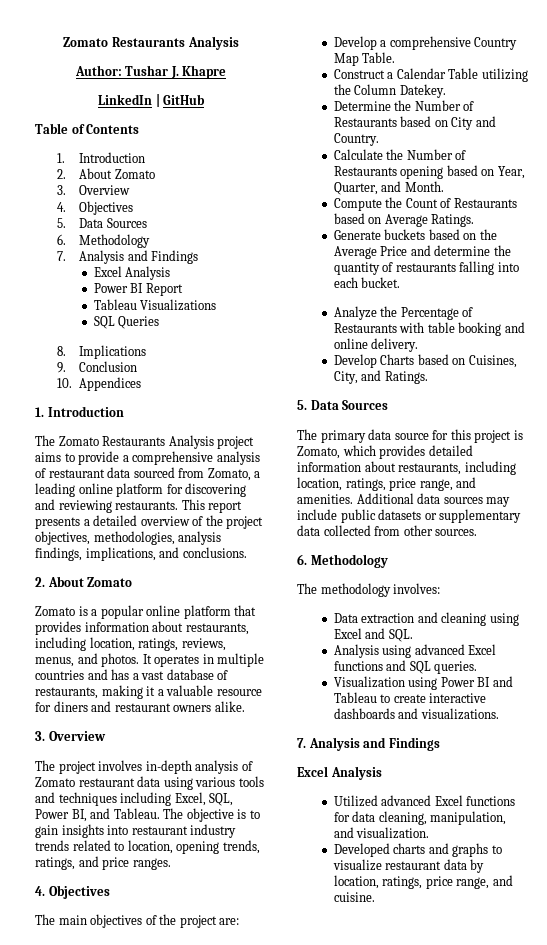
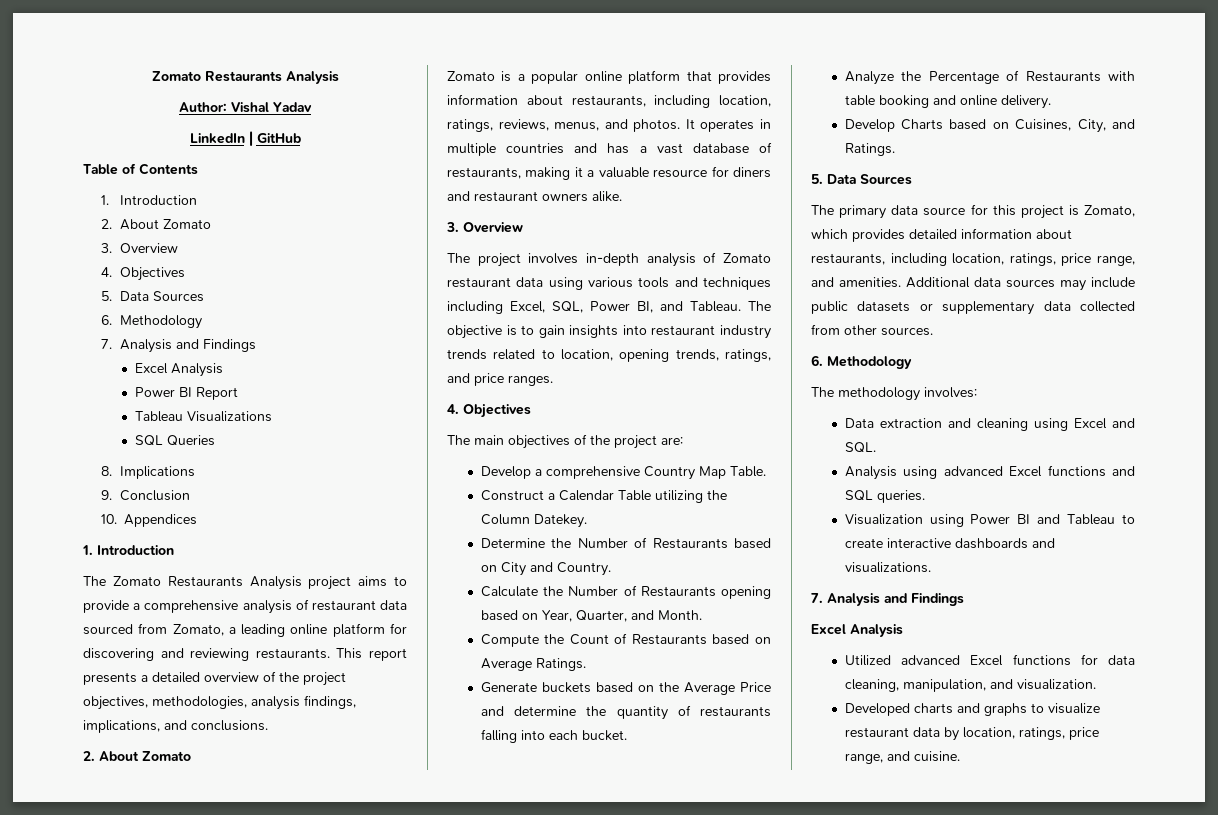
[125,65,227,79] Tushar J. Khapre -> [231,102,312,113] Vishal Yadav

